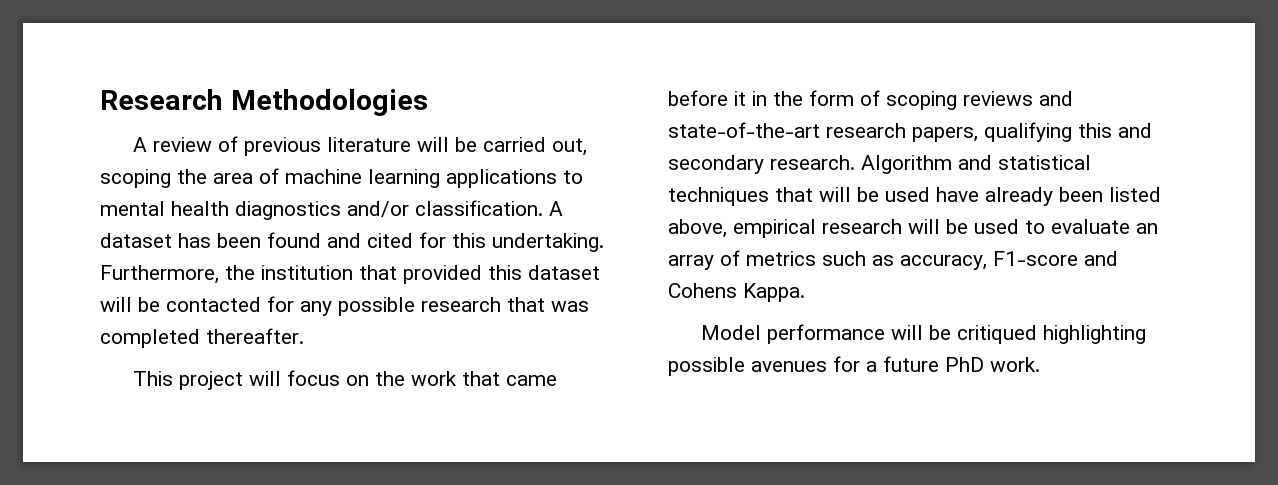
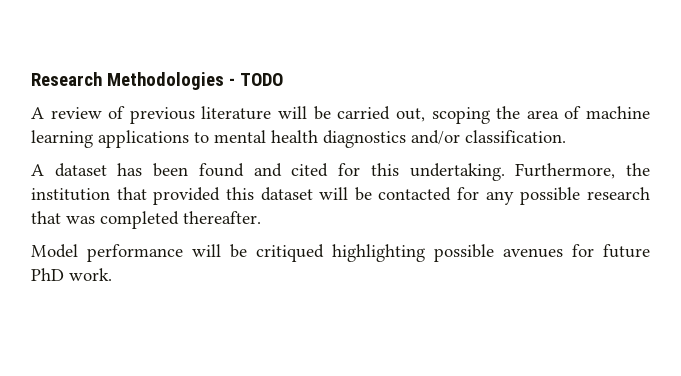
(428, 102) none -> [228,73,283,86] - TODO
(543, 208) none -> (566, 136) //
[132,370,557,390] [668,90,1073,110] [668,122,1152,142] [668,155,1091,174] [668,187,1161,206] [668,219,1158,238] [668,250,1118,270] [668,283,805,302] // This project will focus on the work that came before it in the form of scoping reviews and state-of-the-art research papers, qualifying this and secondary research. Algorithm and statistical techniques that will be used have already been listed above, empirical research will be used to evaluate an array of metrics such as accuracy, F1-score and Cohens Kappa. -> (261, 217) none
[866,361,877,372] a -> (594, 250) none

